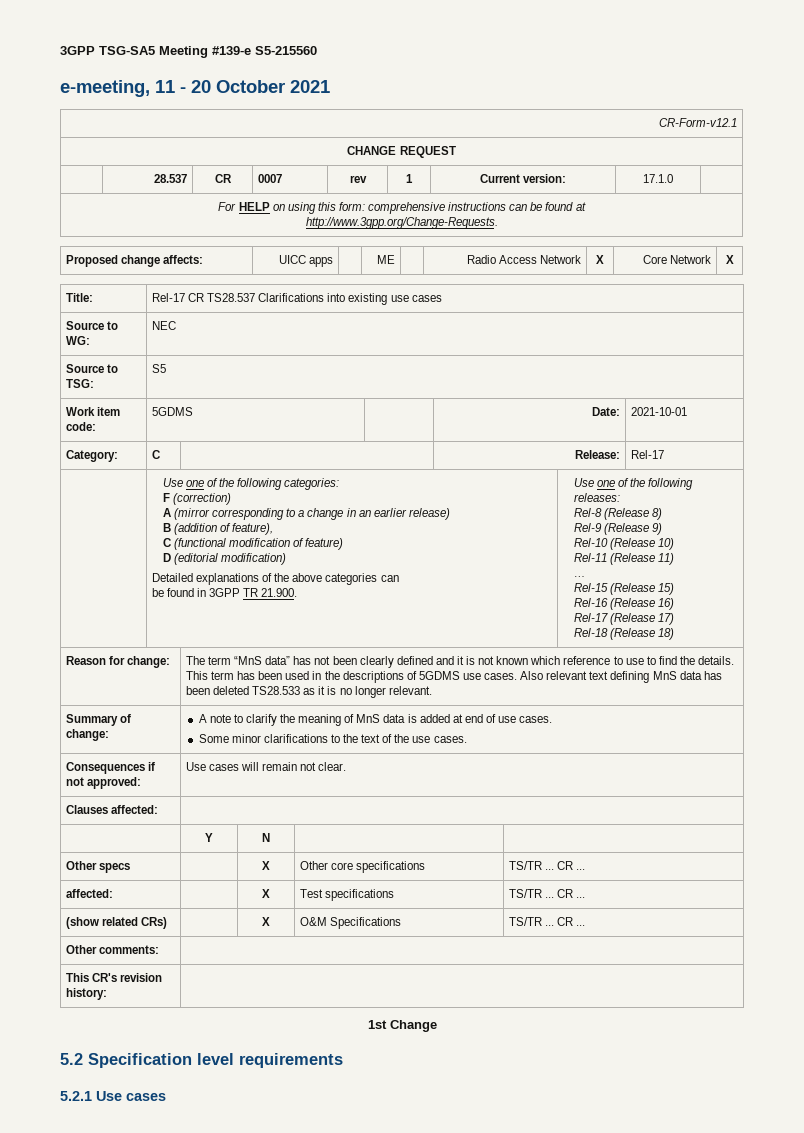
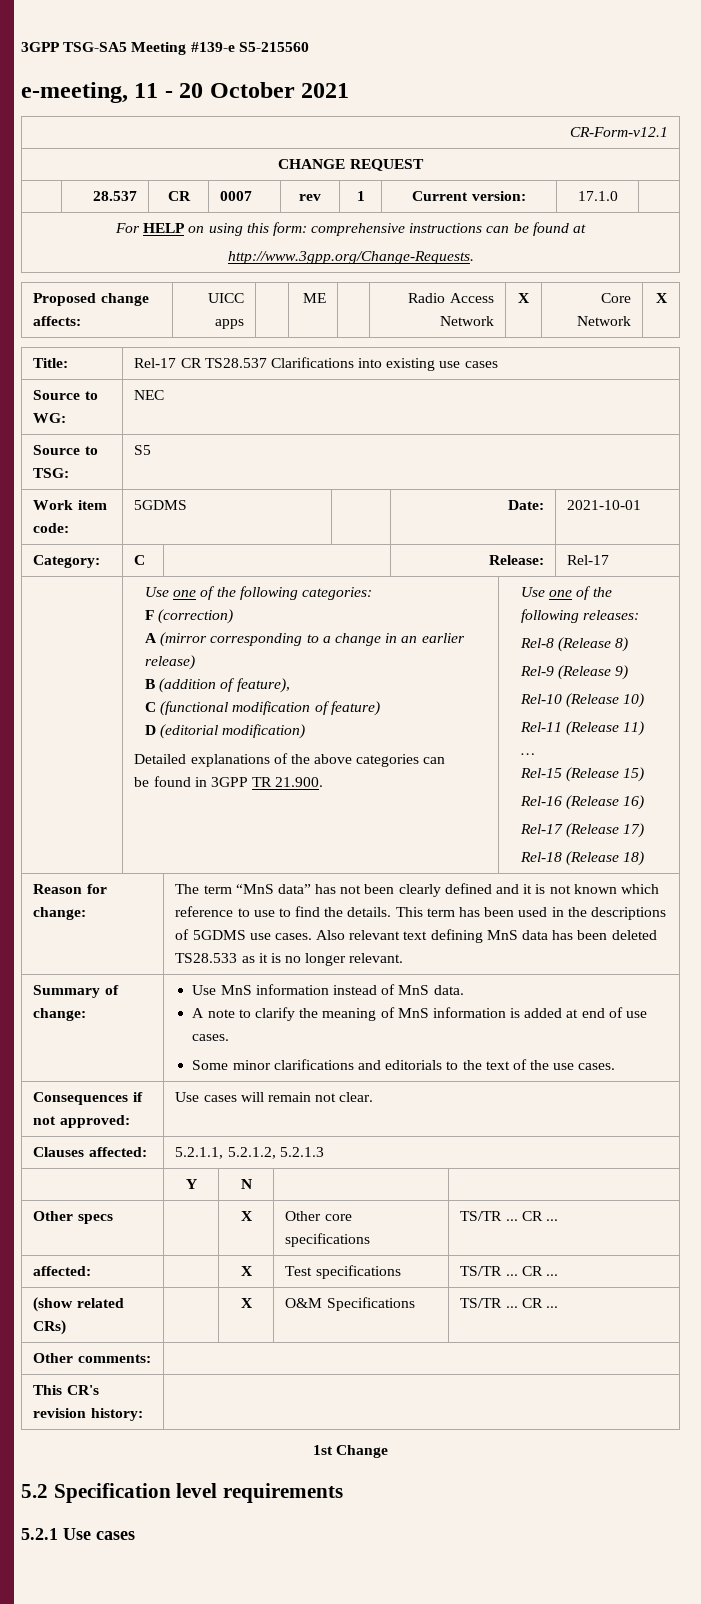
(109, 735) none -> [192,984,464,995] Use MnS information instead of MnS data. //
[383,714,406,723] data -> [432,1007,506,1018] information
(328, 738) none -> [357,1060,443,1070] and editorials
(159, 809) none -> [175,1147,324,1159] 5.2.1.1, 5.2.1.2, 5.2.1.3

